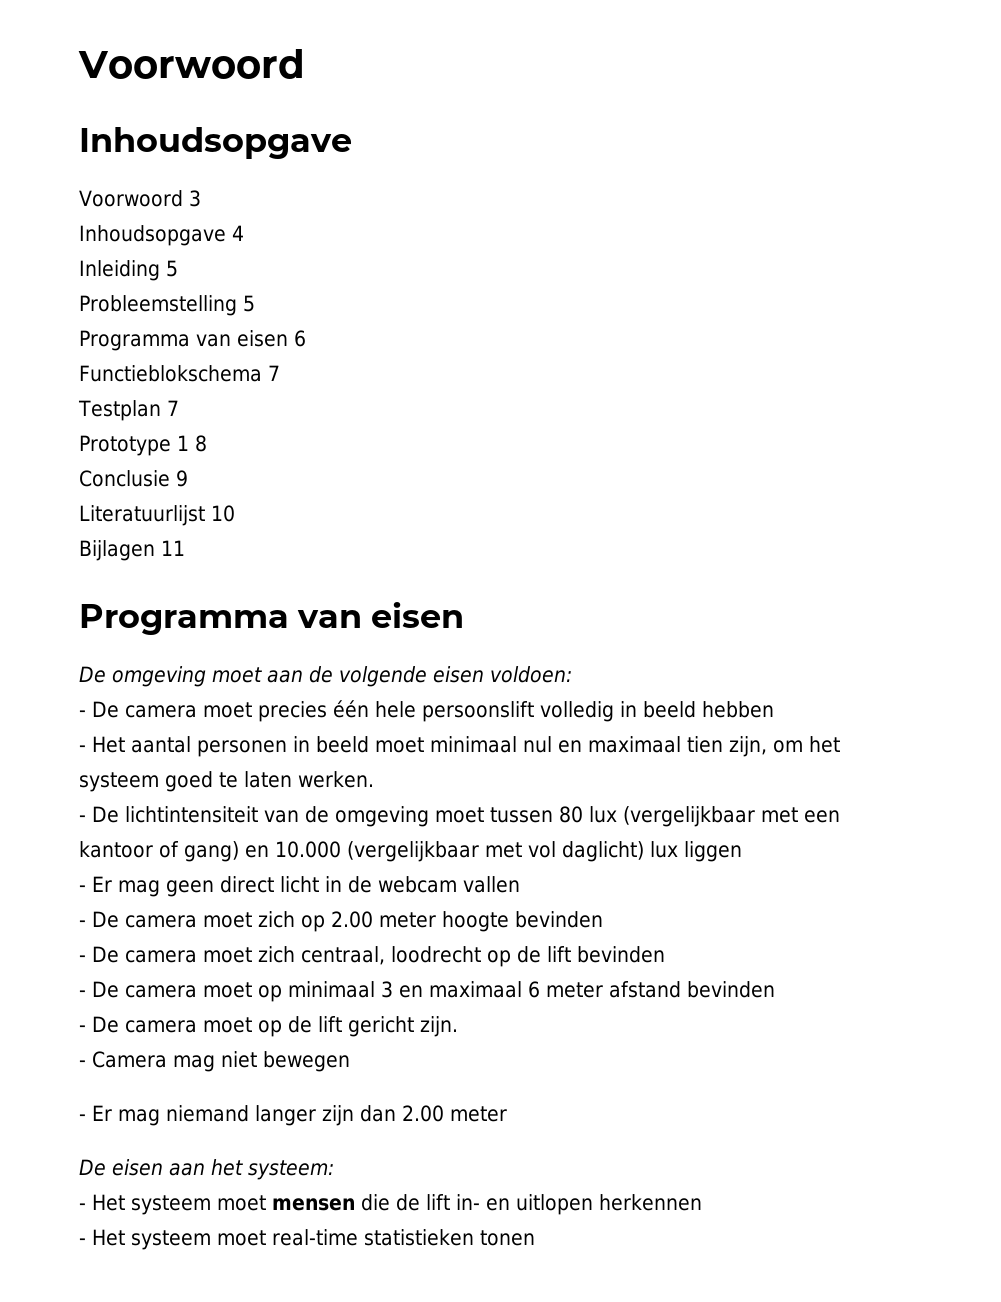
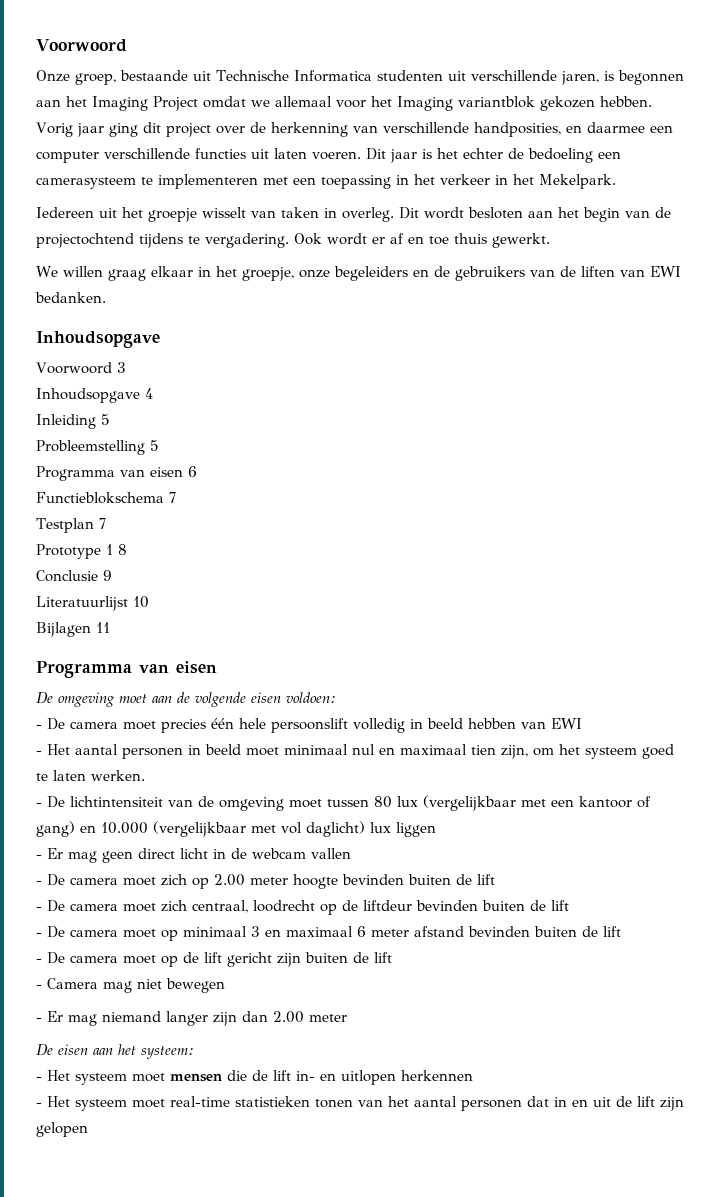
[78,49,305,79] Voorwoord -> [36,39,127,52] [36,70,684,85] [36,96,652,111] [36,122,673,137] [36,148,621,163] [36,174,616,189] [36,207,671,222] [36,233,550,248] [36,266,681,281] [35,292,106,303] Voorwoord // Onze groep, bestaande uit Technische Informatica studenten uit verschillende jaren, is begonnen aan het Imaging Project omdat we allemaal voor het Imaging variantblok gekozen hebben. Vorig jaar ging dit project over de herkenning van verschillende handposities, en daarmee een computer verschillende functies uit laten voeren. Dit jaar is het echter de bedoeling een camerasysteem te implementeren met een toepassing in het verkeer in het Mekelpark. // Iedereen uit het groepje wisselt van taken in overleg. Dit wordt besloten aan het begin van de projectochtend tijdens te vergadering. Ook wordt er af en toe thuis gewerkt. // We willen graag elkaar in het groepje, onze begeleiders en de gebruikers van de liften van EWI bedanken.
(774, 709) none -> [521,718,582,729] van EWI
(603, 919) none -> [408,874,495,885] buiten de lift
[547,946,665,963] lift bevinden -> [363,900,569,911] liftdeur bevinden buiten de lift
(775, 989) none -> [534,926,621,937] buiten de lift
[420,1016,458,1037] zijn. -> [277,952,392,967] zijn buiten de lift
(535, 1238) none -> [358,1096,684,1111] [36,1122,88,1137] van het aantal personen dat in en uit de lift zijn gelopen

